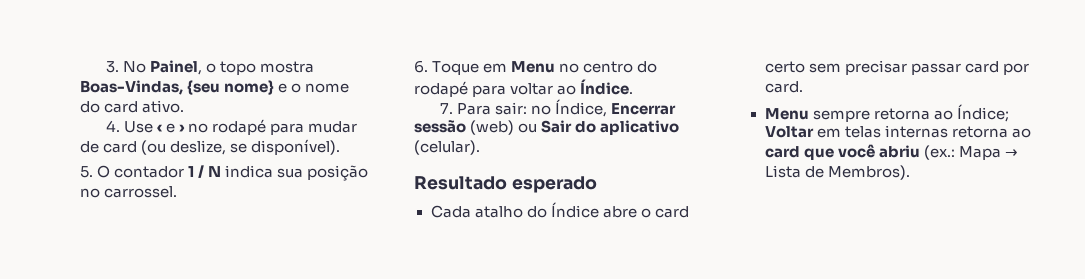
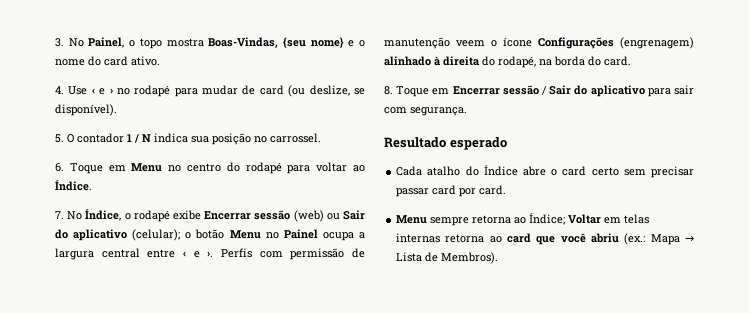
[457,99,608,117] Para sair: no Índice, -> [67,209,201,222] No Índice, o rodapé exibe
[414,140,480,155] (celular). -> [132,229,365,241] [55,248,365,260] [384,37,694,49] [384,56,631,68] [384,85,694,97] [384,107,467,116] (celular); o botão Menu no Painel ocupa a largura central entre ‹ e ›. Perfis com permissão de manutenção veem o ícone Configurações (engrenagem) alinhado à direita do rodapé, na borda do card. // 8. Toque em Encerrar sessão / Sair do aplicativo para sair com segurança.

